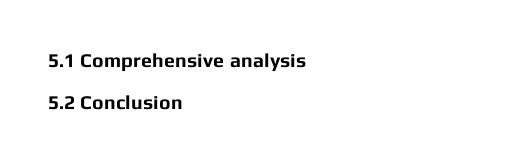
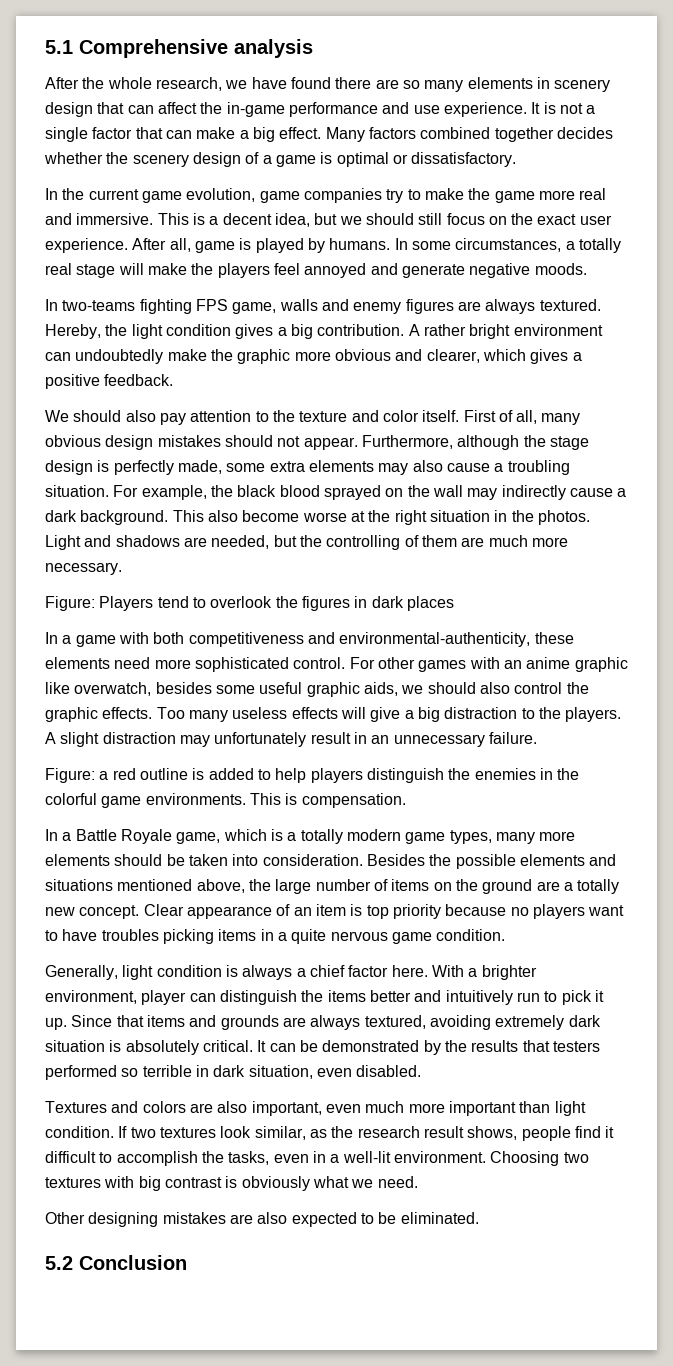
(306, 62) none -> [45,77,611,92] [45,102,596,117] [45,127,613,142] [44,152,517,167] [45,188,607,203] [45,213,612,227] [45,238,621,253] [45,263,587,278] [45,299,601,314] [45,324,603,339] [45,349,582,364] [45,374,174,389] [45,410,581,425] [45,435,589,450] [45,460,570,475] [45,485,627,500] [45,510,590,525] [45,535,568,550] [45,562,122,575] [45,596,454,611] [45,632,574,647] [45,657,628,672] [45,682,589,697] [45,707,622,722] [45,732,537,747] [45,768,580,783] [45,793,406,808] [45,829,576,844] [45,854,617,869] [45,879,620,894] [45,904,625,919] [45,929,506,944] [45,965,537,980] [45,990,604,1005] [45,1015,601,1030] [45,1040,600,1055] [45,1065,422,1080] [45,1101,586,1116] [45,1126,615,1141] [45,1151,589,1166] [45,1176,418,1191] [45,1212,479,1227] // After the whole research, we have found there are so many elements in scenery design that can affect the in-game performance and use experience. It is not a single factor that can make a big effect. Many factors combined together decides whether the scenery design of a game is optimal or dissatisfactory. // In the current game evolution, game companies try to make the game more real and immersive. This is a decent idea, but we should still focus on the exact user experience. After all, game is played by humans. In some circumstances, a totally real stage will make the players feel annoyed and generate negative moods. // In two-teams fighting FPS game, walls and enemy figures are always textured. Hereby, the light condition gives a big contribution. A rather bright environment can undoubtedly make the graphic more obvious and clearer, which gives a positive feedback. // We should also pay attention to the texture and color itself. First of all, many obvious design mistakes should not appear. Furthermore, although the stage design is perfectly made, some extra elements may also cause a troubling situation. For example, the black blood sprayed on the wall may indirectly cause a dark background. This also become worse at the right situation in the photos. Light and shadows are needed, but the controlling of them are much more necessary. // Figure: Players tend to overlook the figures in dark places // In a game with both competitiveness and environmental-authenticity, these elements need more sophisticated control. For other games with an anime graphic like overwatch, besides some useful graphic aids, we should also control the graphic effects. Too many useless effects will give a big distraction to the players. A slight distraction may unfortunately result in an unnecessary failure. // Figure: a red outline is added to help players distinguish the enemies in the colorful game environments. This is compensation. // In a Battle Royale game, which is a totally modern game types, many more elements should be taken into consideration. Besides the possible elements and situations mentioned above, the large number of items on the ground are a totally new concept. Clear appearance of an item is top priority because no players want to have troubles picking items in a quite nervous game condition. // Generally, light condition is always a chief factor here. With a brighter environment, player can distinguish the items better and intuitively run to pick it up. Since that items and grounds are always textured, avoiding extremely dark situation is absolutely critical. It can be demonstrated by the results that testers performed so terrible in dark situation, even disabled. // Textures and colors are also important, even much more important than light condition. If two textures look similar, as the research result shows, people find it difficult to accomplish the tasks, even in a well-lit environment. Choosing two textures with big contrast is obviously what we need. // Other designing mistakes are also expected to be eliminated.

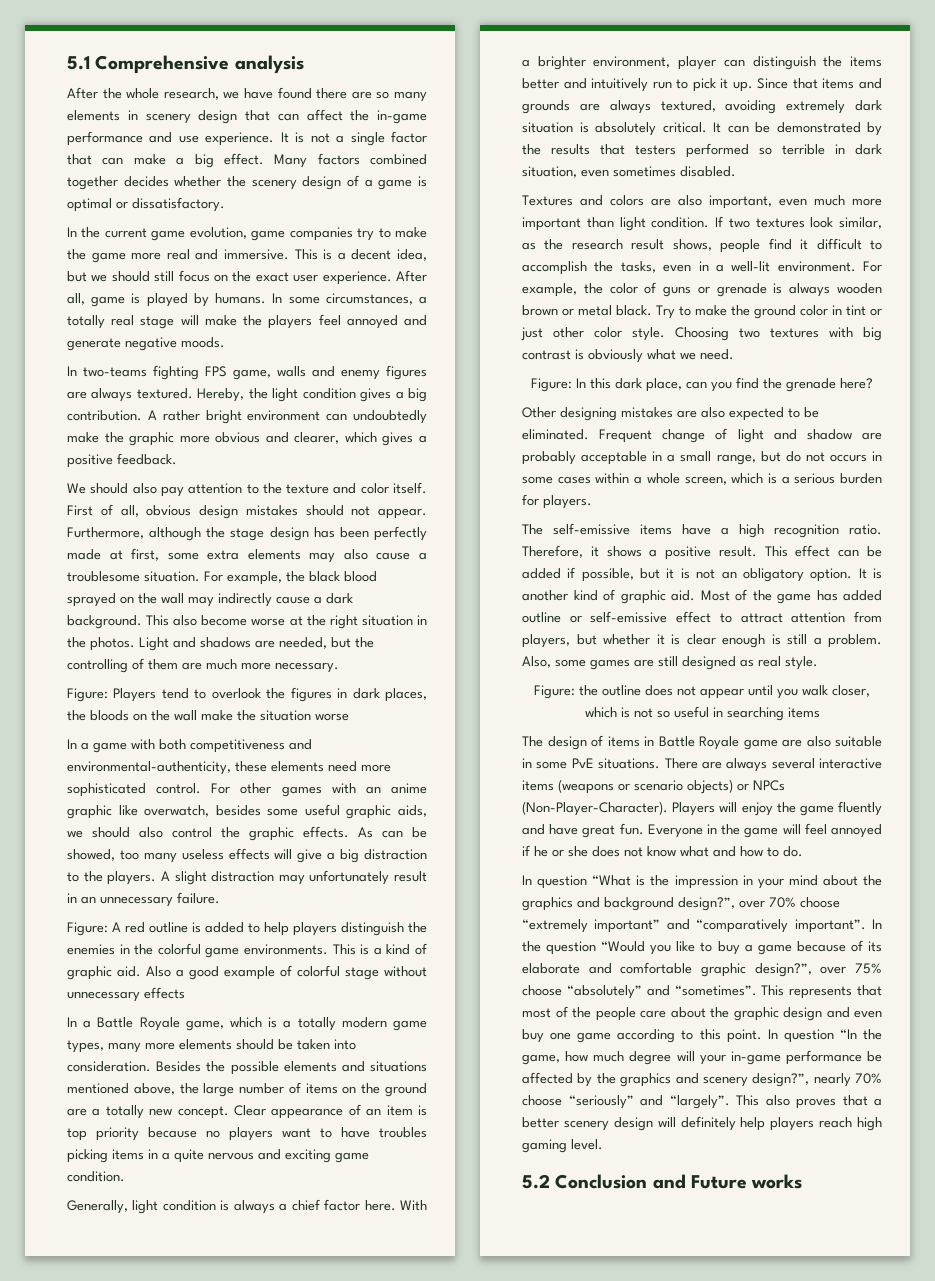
[541,413,581,425] many -> (139, 511) none
[97,460,222,475] is perfectly made, -> [313,526,427,541] [67,548,160,561] has been perfectly made at first,
[507,460,570,475] troubling -> [67,571,140,582] troublesome
[406,596,454,611] places -> [385,688,428,702] [67,710,349,721] places, the bloods on the wall make the situation worse
[156,707,185,719] Too -> [358,827,427,838] [67,849,139,861] As can be showed, too
[99,771,109,780] a -> [112,922,121,932] A
[301,793,406,808] compensation. -> [373,943,428,955] [67,965,427,980] [67,987,185,1002] a kind of graphic aid. Also a good example of colorful stage without unnecessary effects
(388, 936) none -> [258,1149,331,1163] and exciting
(352, 1072) none -> [613,166,676,177] sometimes
(486, 1157) none -> [863,261,882,272] [522,282,882,297] [522,305,882,319] [521,327,665,341] For example, the color of guns or grenade is always wooden brown or metal black. Try to make the ground color in tint or just other color style.
(418, 1182) none -> [531,377,873,392] // Figure: In this dark place, can you find the grenade here?
(479, 1218) none -> [599,428,882,443] [522,451,882,465] [522,473,882,485] [522,494,592,509] [522,523,882,538] [522,545,882,560] [522,567,882,582] [522,589,882,604] [522,611,882,623] [522,634,882,648] [522,656,818,670] [534,685,870,699] [584,706,820,721] [522,735,882,750] [522,758,882,772] [522,779,785,794] [522,801,882,816] [522,823,882,838] [522,845,803,857] [522,875,882,889] [522,897,840,911] [522,919,882,933] [522,940,882,955] [522,962,882,977] [522,985,882,999] [522,1006,882,1021] [522,1029,882,1043] [522,1050,882,1065] [522,1072,882,1087] [522,1095,882,1109] [522,1116,882,1131] [522,1139,603,1153] Frequent change of light and shadow are probably acceptable in a small range, but do not occurs in some cases within a whole screen, which is a serious burden for players. // The self-emissive items have a high recognition ratio. Therefore, it shows a positive result. This effect can be added if possible, but it is not an obligatory option. It is another kind of graphic aid. Most of the game has added outline or self-emissive effect to attract attention from players, but whether it is clear enough is still a problem. Also, some games are still designed as real style. // Figure: the outline does not appear until you walk closer, which is not so useful in searching items // The design of items in Battle Royale game are also suitable in some PvE situations. There are always several interactive items (weapons or scenario objects) or NPCs (Non-Player-Character). Players will enjoy the game fluently and have great fun. Everyone in the game will feel annoyed if he or she does not know what and how to do. // In question “What is the impression in your mind about the graphics and background design?”, over 70% choose “extremely important” and “comparatively important”. In the question “Would you like to buy a game because of its elaborate and comfortable graphic design?”, over 75% choose “absolutely” and “sometimes”. This represents that most of the people care about the graphic design and even buy one game according to this point. In question “In the game, how much degree will your in-game performance be affected by the graphics and scenery design?”, nearly 70% choose “seriously” and “largely”. This also proves that a better scenery design will definitely help players reach high gaming level.
(187, 1262) none -> [652,1174,803,1189] and Future works

